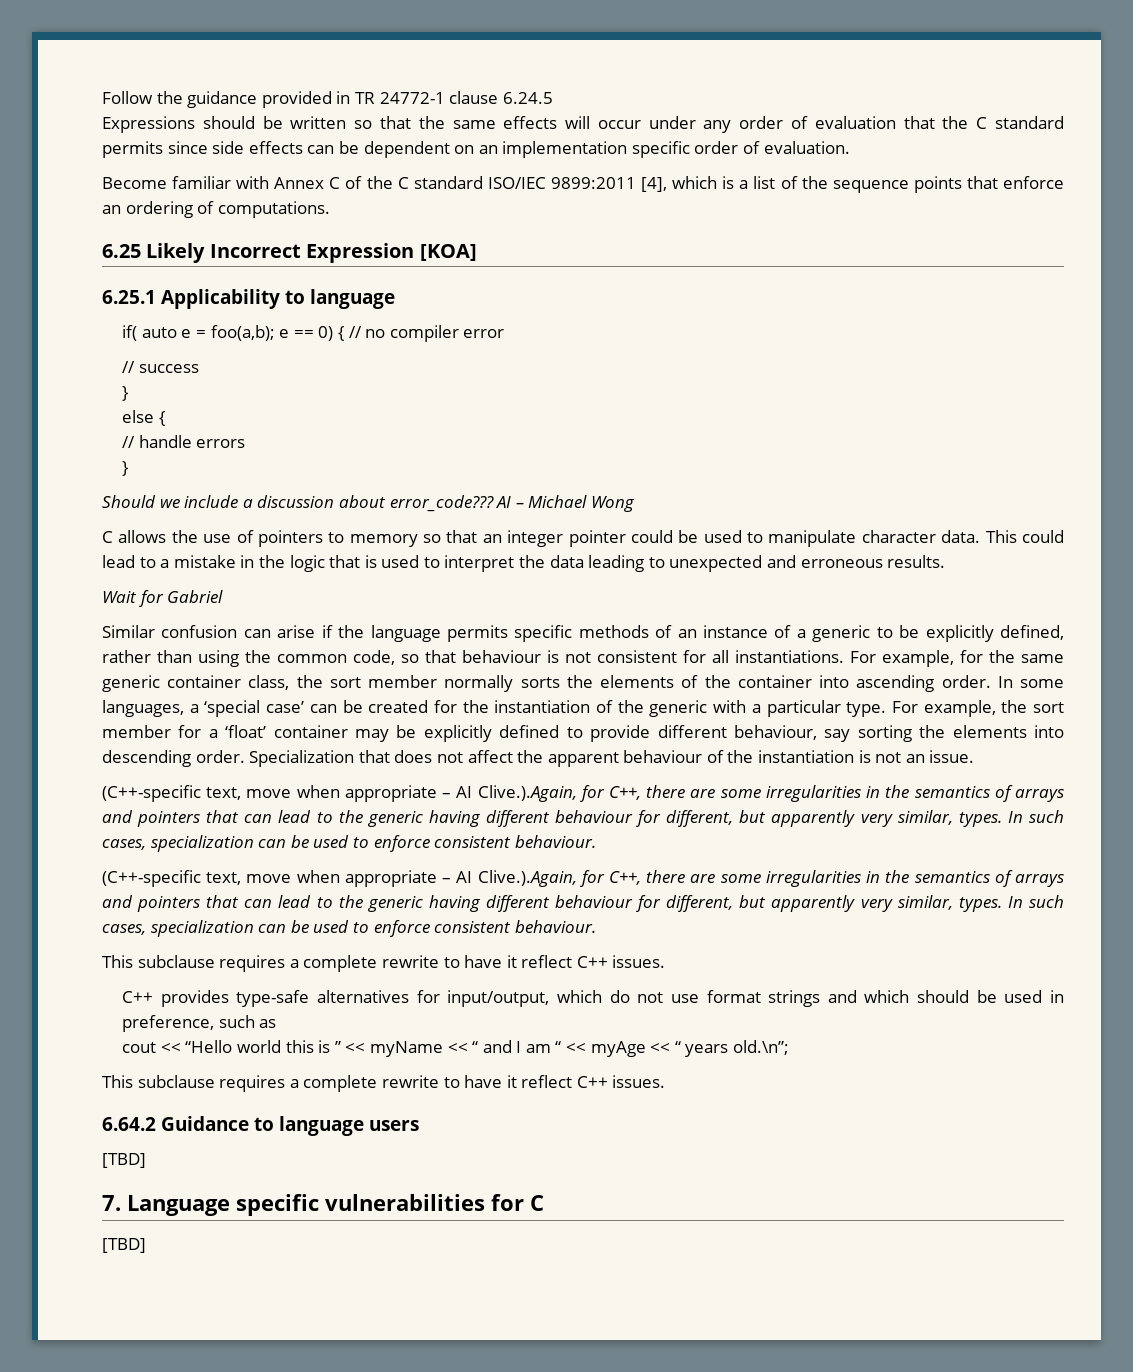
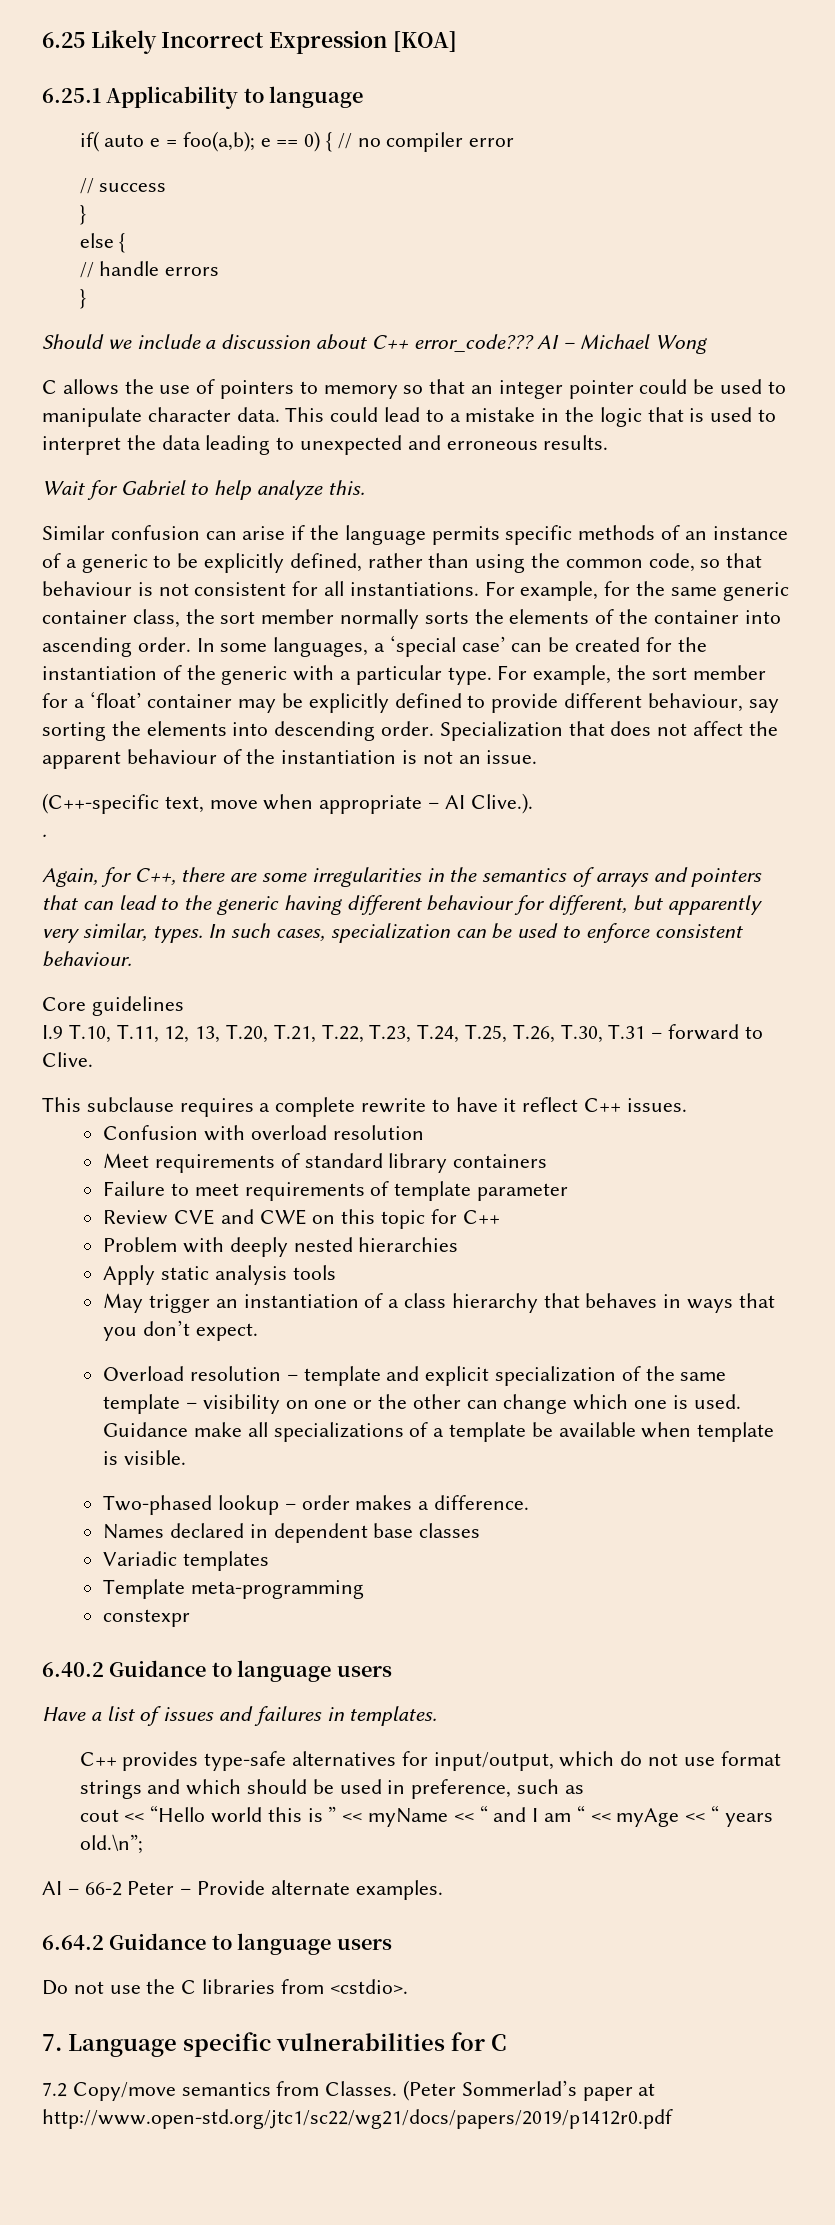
[102,91,553,108] [102,116,1064,133] [102,141,850,158] [102,176,1064,193] [102,201,330,218] Follow the guidance provided in TR 24772-1 clause 6.24.5 // Expressions should be written so that the same effects will occur under any order of evaluation that the C standard permits since side effects can be dependent on an implementation specific order of evaluation. // Become familiar with Annex C of the C standard ISO/IEC 9899:2011 [4], which is a list of the sequence points that enforce an ordering of computations. // -> (42, 40) none
(386, 501) none -> [371,335,409,349] C++
(224, 596) none -> [190,480,365,500] to help analyze this.
[477,785,577,802] Clive.).Again, -> [470,793,533,814] [42,834,47,837] [42,868,98,887] Clive.). // . // Again,
[102,870,1064,887] [102,895,1064,912] [102,920,596,937] (C++-specific text, move when appropriate – AI Clive.).Again, for C++, there are some irregularities in the semantics of arrays and pointers that can lead to the generic having different behaviour for different, but apparently very similar, types. In such cases, specialization can be used to enforce consistent behaviour. -> [42,996,184,1016] [42,1024,763,1043] [42,1052,93,1067] Core guidelines // I.9 T.10, T.11, 12, 13, T.20, T.21, T.22, T.23, T.24, T.25, T.26, T.30, T.31 – forward to Clive.
(666, 961) none -> [103,1125,424,1141] [103,1153,548,1173] [103,1181,568,1201] [103,1209,500,1229] [103,1237,459,1257] [103,1265,336,1285] [103,1293,775,1313] [103,1320,258,1341] [103,1366,727,1386] [103,1394,741,1414] [103,1422,775,1442] [103,1450,186,1465] [103,1495,529,1515] [103,1523,481,1543] [103,1551,269,1571] [103,1579,364,1599] [103,1609,191,1627] [42,1660,392,1682] [42,1706,438,1726] // Confusion with overload resolution // Meet requirements of standard library containers // Failure to meet requirements of template parameter // Review CVE and CWE on this topic for C++ // Problem with deeply nested hierarchies // Apply static analysis tools // May trigger an instantiation of a class hierarchy that behaves in ways that you don’t expect. // Overload resolution – template and explicit specialization of the same template – visibility on one or the other can change which one is used. Guidance make all specializations of a template be available when template is visible. // Two-phased lookup – order makes a difference. // Names declared in dependent base classes // Variadic templates // Template meta-programming // constexpr // 6.40.2 Guidance to language users // Have a list of issues and failures in templates.
[102,1075,666,1092] This subclause requires a complete rewrite to have it reflect C++ issues. -> [42,1880,443,1900] AI – 66-2 Peter – Provide alternate examples.
[102,1153,146,1168] [TBD] -> [42,1979,408,1995] Do not use the C libraries from <cstdio>.
[102,1238,146,1253] [TBD] -> [42,2080,656,2101] [42,2109,673,2129] 7.2 Copy/move semantics from Classes. (Peter Sommerlad’s paper at http://www.open-std.org/jtc1/sc22/wg21/docs/papers/2019/p1412r0.pdf

